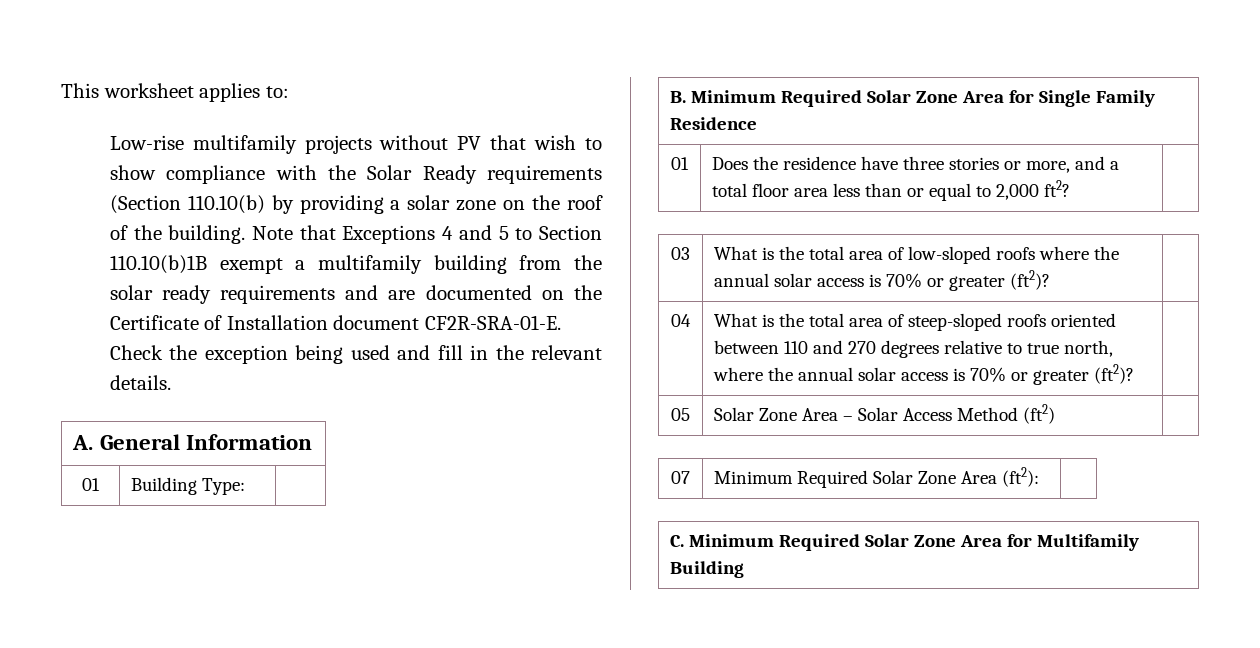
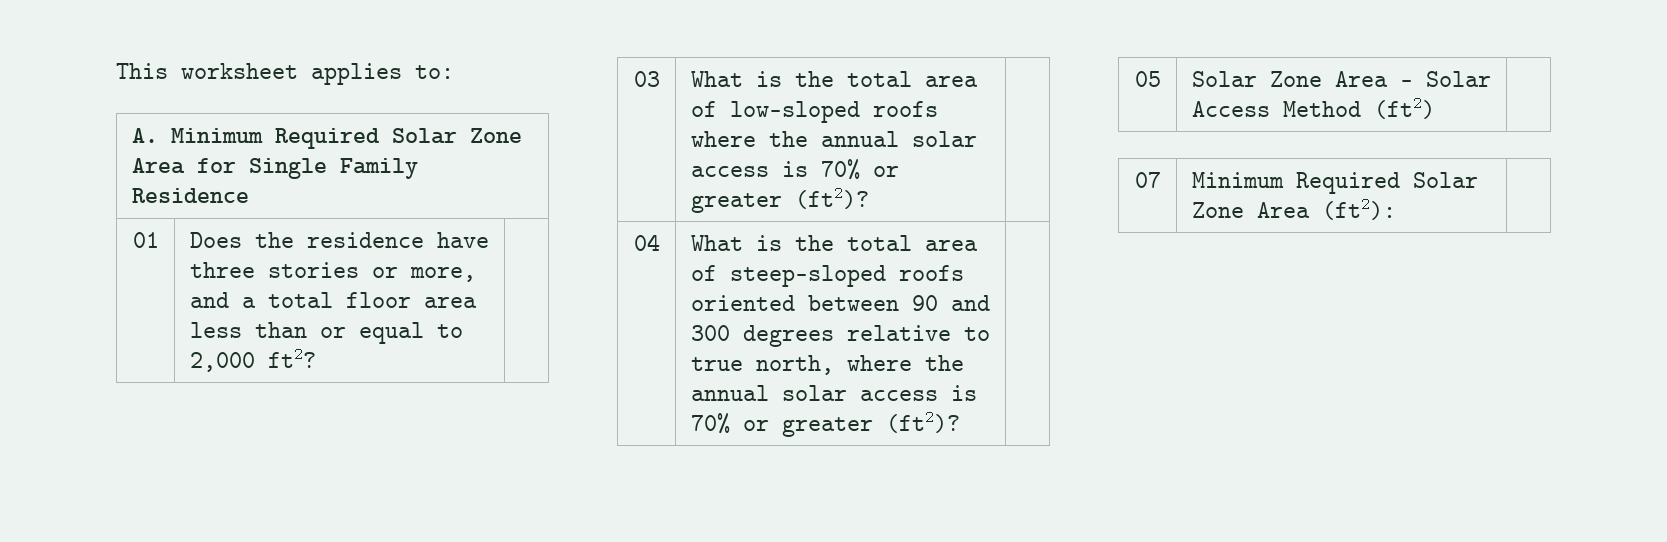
[109,135,602,154] [109,165,602,184] [109,195,604,214] [109,225,603,244] [109,255,603,274] [109,285,602,304] [109,315,561,330] [109,345,602,364] [109,375,171,390] [72,434,312,450] [82,478,100,491] [131,477,246,495] [670,91,687,103] // Low-rise multifamily projects without PV that wish to show compliance with the Solar Ready requirements (Section 110.10(b) by providing a solar zone on the roof of the building. Note that Exceptions 4 and 5 to Section 110.10(b)1B exempt a multifamily building from the solar ready requirements and are documented on the Certificate of Installation document CF2R-SRA-01-E. Check the exception being used and fill in the relevant details. // A. General Information // 01 | Building Type: | // B. -> [131,128,158,143] // A.
[784,340,877,354] 110 and 270 -> [911,295,990,311] [690,325,730,341] 90 and 300
[670,534,1140,551] [670,561,745,578] // C. Minimum Required Solar Zone Area for Multifamily Building -> (1396, 208) none

